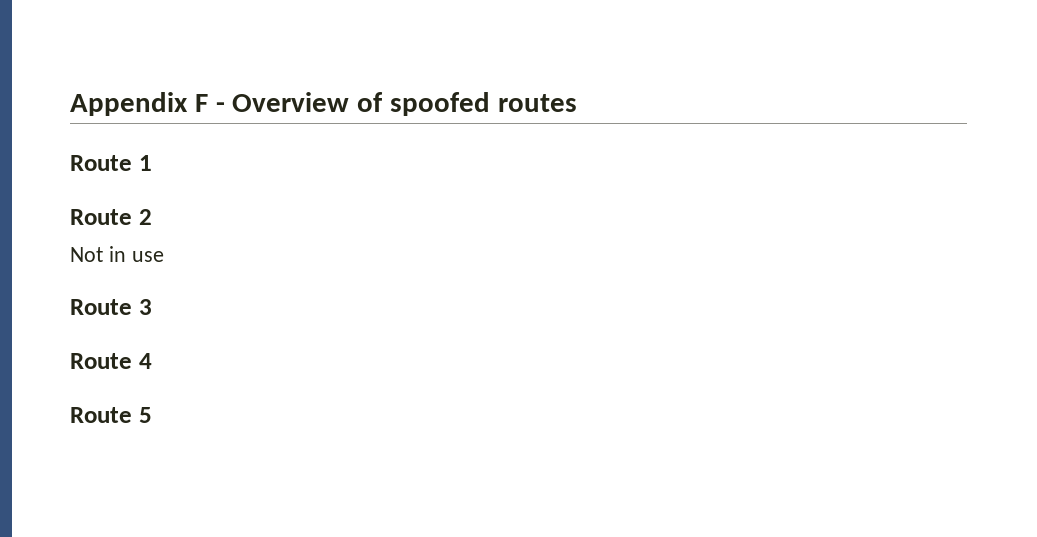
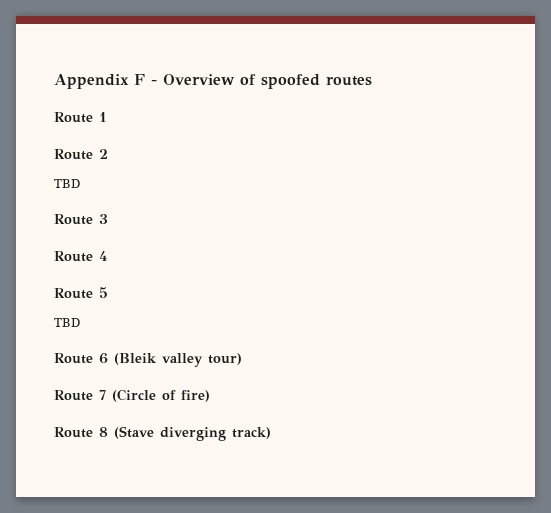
[70,246,164,262] Not in use -> [54,179,80,188] TBD
(152, 415) none -> [54,318,80,327] [54,353,242,367] [54,389,210,402] [54,426,271,441] // TBD // Route 6 (Bleik valley tour) // Route 7 (Circle of fire) // Route 8 (Stave diverging track)

